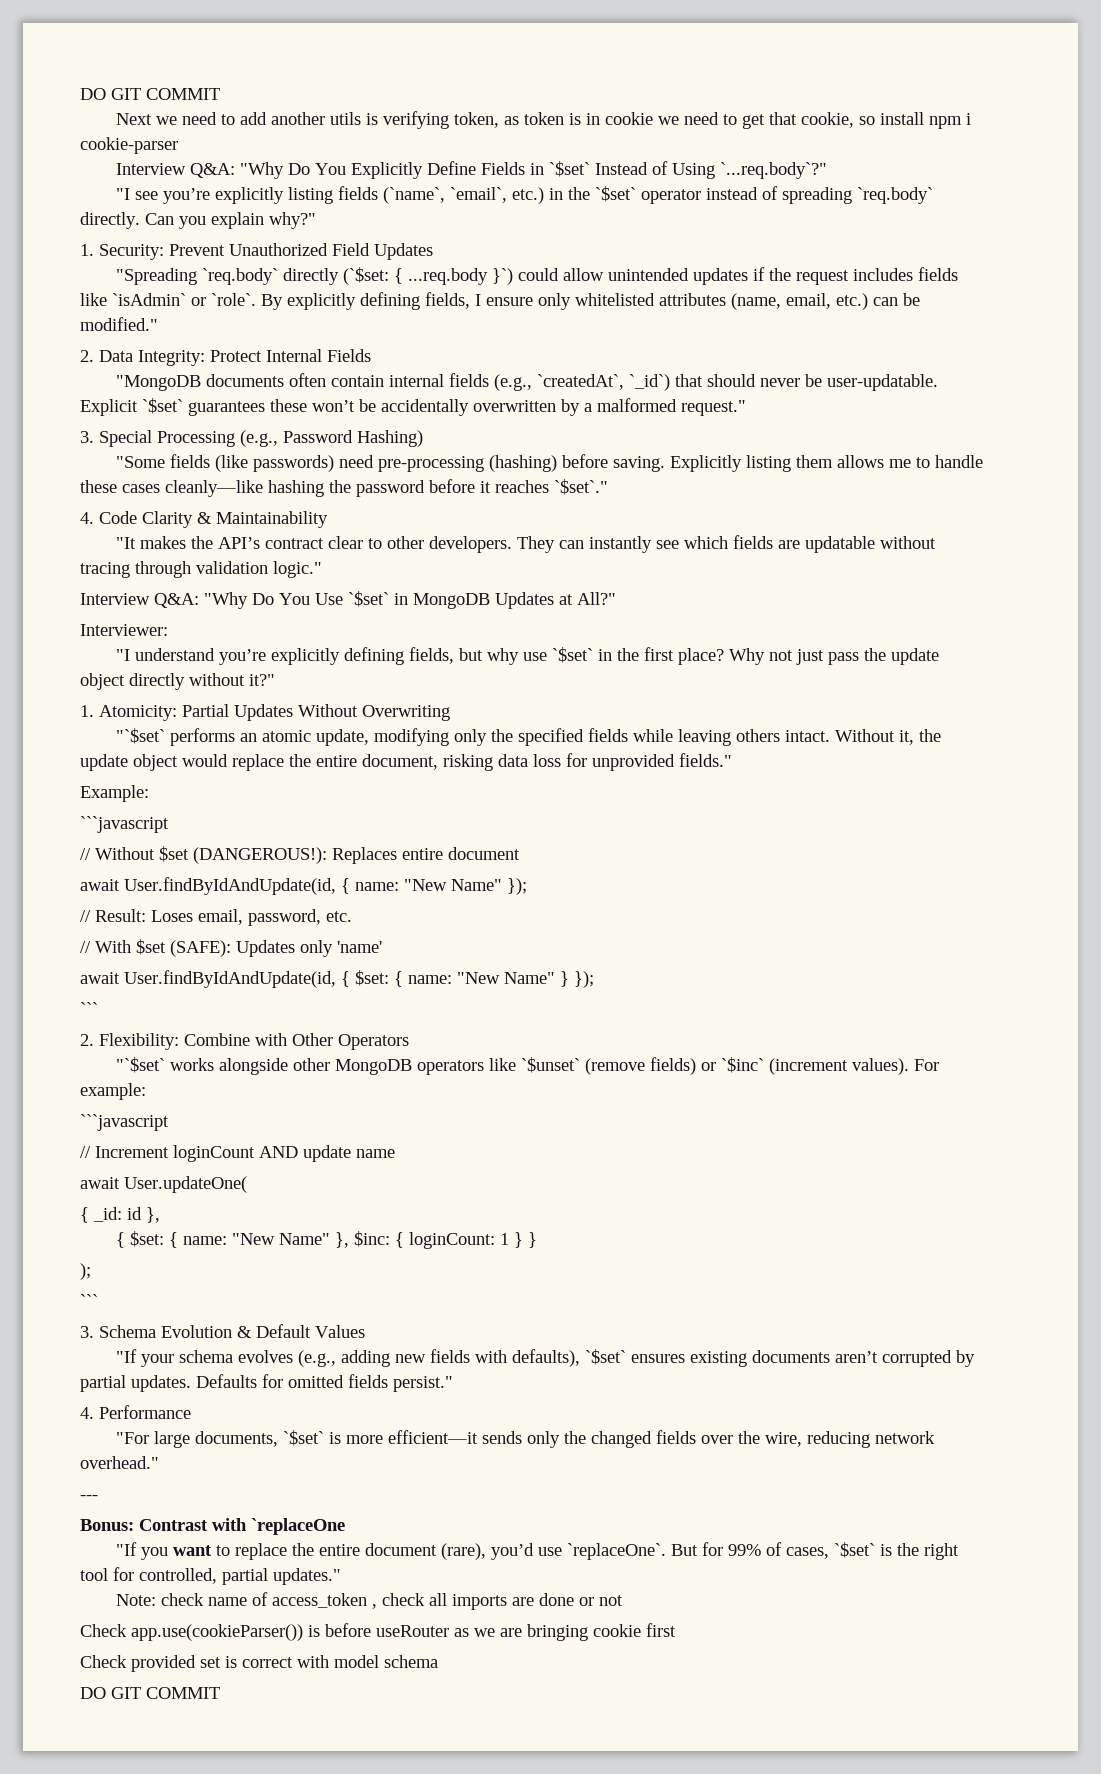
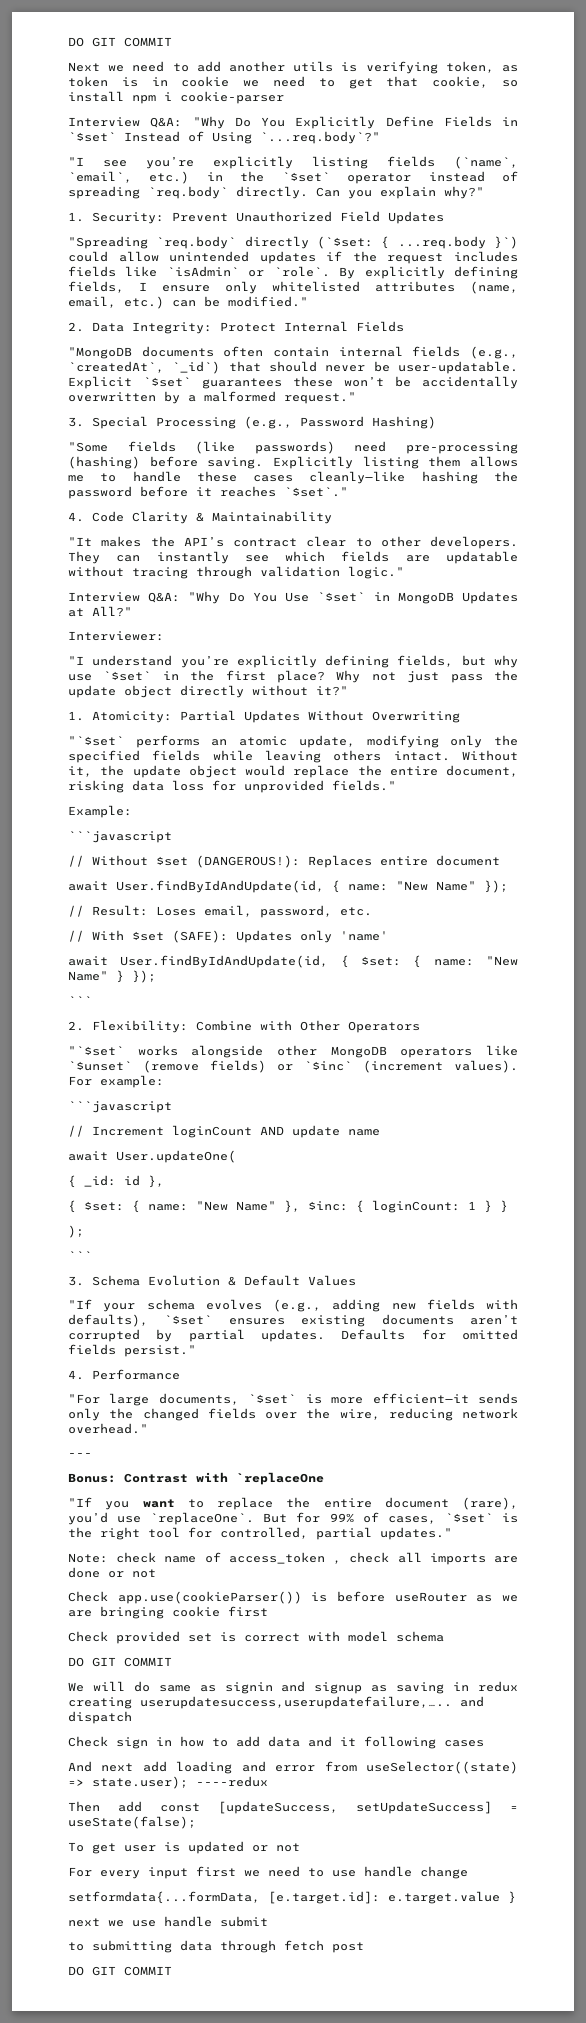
(220, 1693) none -> [68,1681,519,1694] [68,1696,484,1709] [68,1711,132,1724] [68,1736,484,1749] [68,1761,518,1774] [68,1776,268,1789] [68,1801,518,1814] [68,1816,196,1829] [68,1841,300,1854] [68,1866,468,1879] [68,1891,516,1904] [68,1916,268,1927] [68,1940,364,1953] [68,1966,172,1976] // We will do same as signin and signup as saving in redux creating userupdatesuccess,userupdatefailure,….. and dispatch // Check sign in how to add data and it following cases // And next add loading and error from useSelector((state) => state.user); ----redux // Then add const [updateSuccess, setUpdateSuccess] = useState(false); // To get user is updated or not // For every input first we need to use handle change // setformdata{...formData, [e.target.id]: e.target.value } // next we use handle submit // to submitting data through fetch post // DO GIT COMMIT

